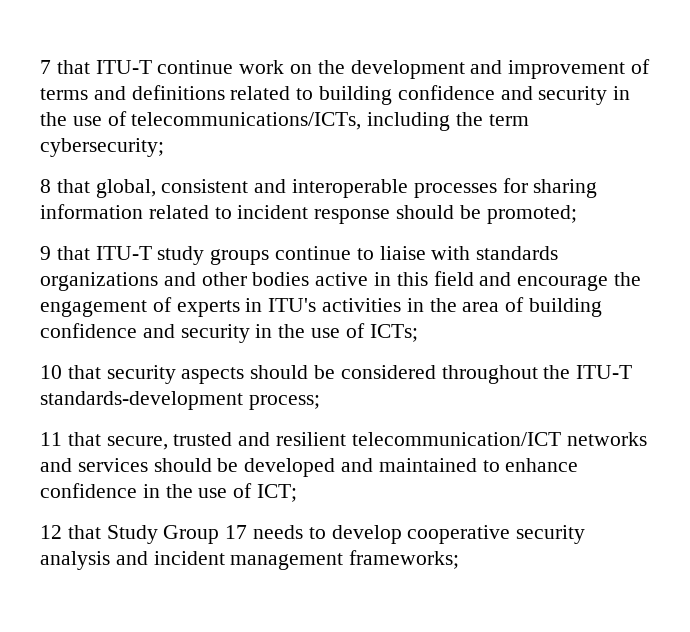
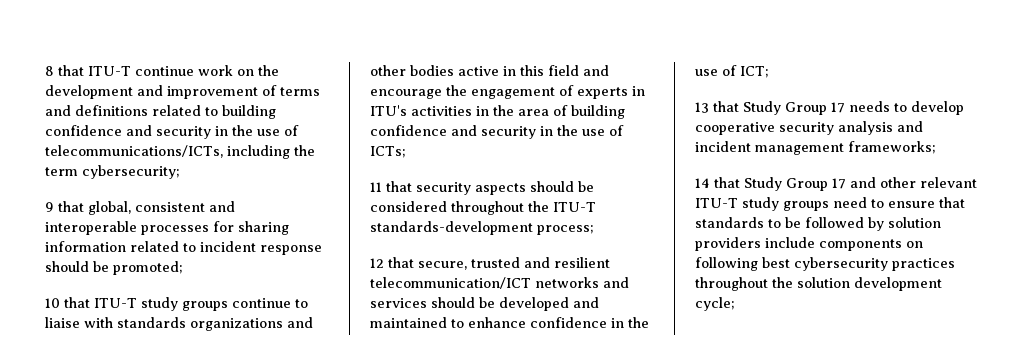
[40,60,51,74] 7 -> [45,66,54,76] 8
[40,179,51,193] 8 -> [45,202,54,212] 9
[40,246,51,260] 9 -> [45,298,60,308] 10
[40,365,62,379] 10 -> [370,182,382,192] 11
[40,432,62,446] 11 -> [370,258,384,268] 12
[40,525,62,539] 12 -> [695,102,709,113] 13
(460, 559) none -> [695,177,977,191] [695,197,965,211] [695,217,941,231] [695,237,923,251] [695,257,955,271] [695,277,942,291] [695,297,735,311] // 14 that Study Group 17 and other relevant ITU-T study groups need to ensure that standards to be followed by solution providers include components on following best cybersecurity practices throughout the solution development cycle;

